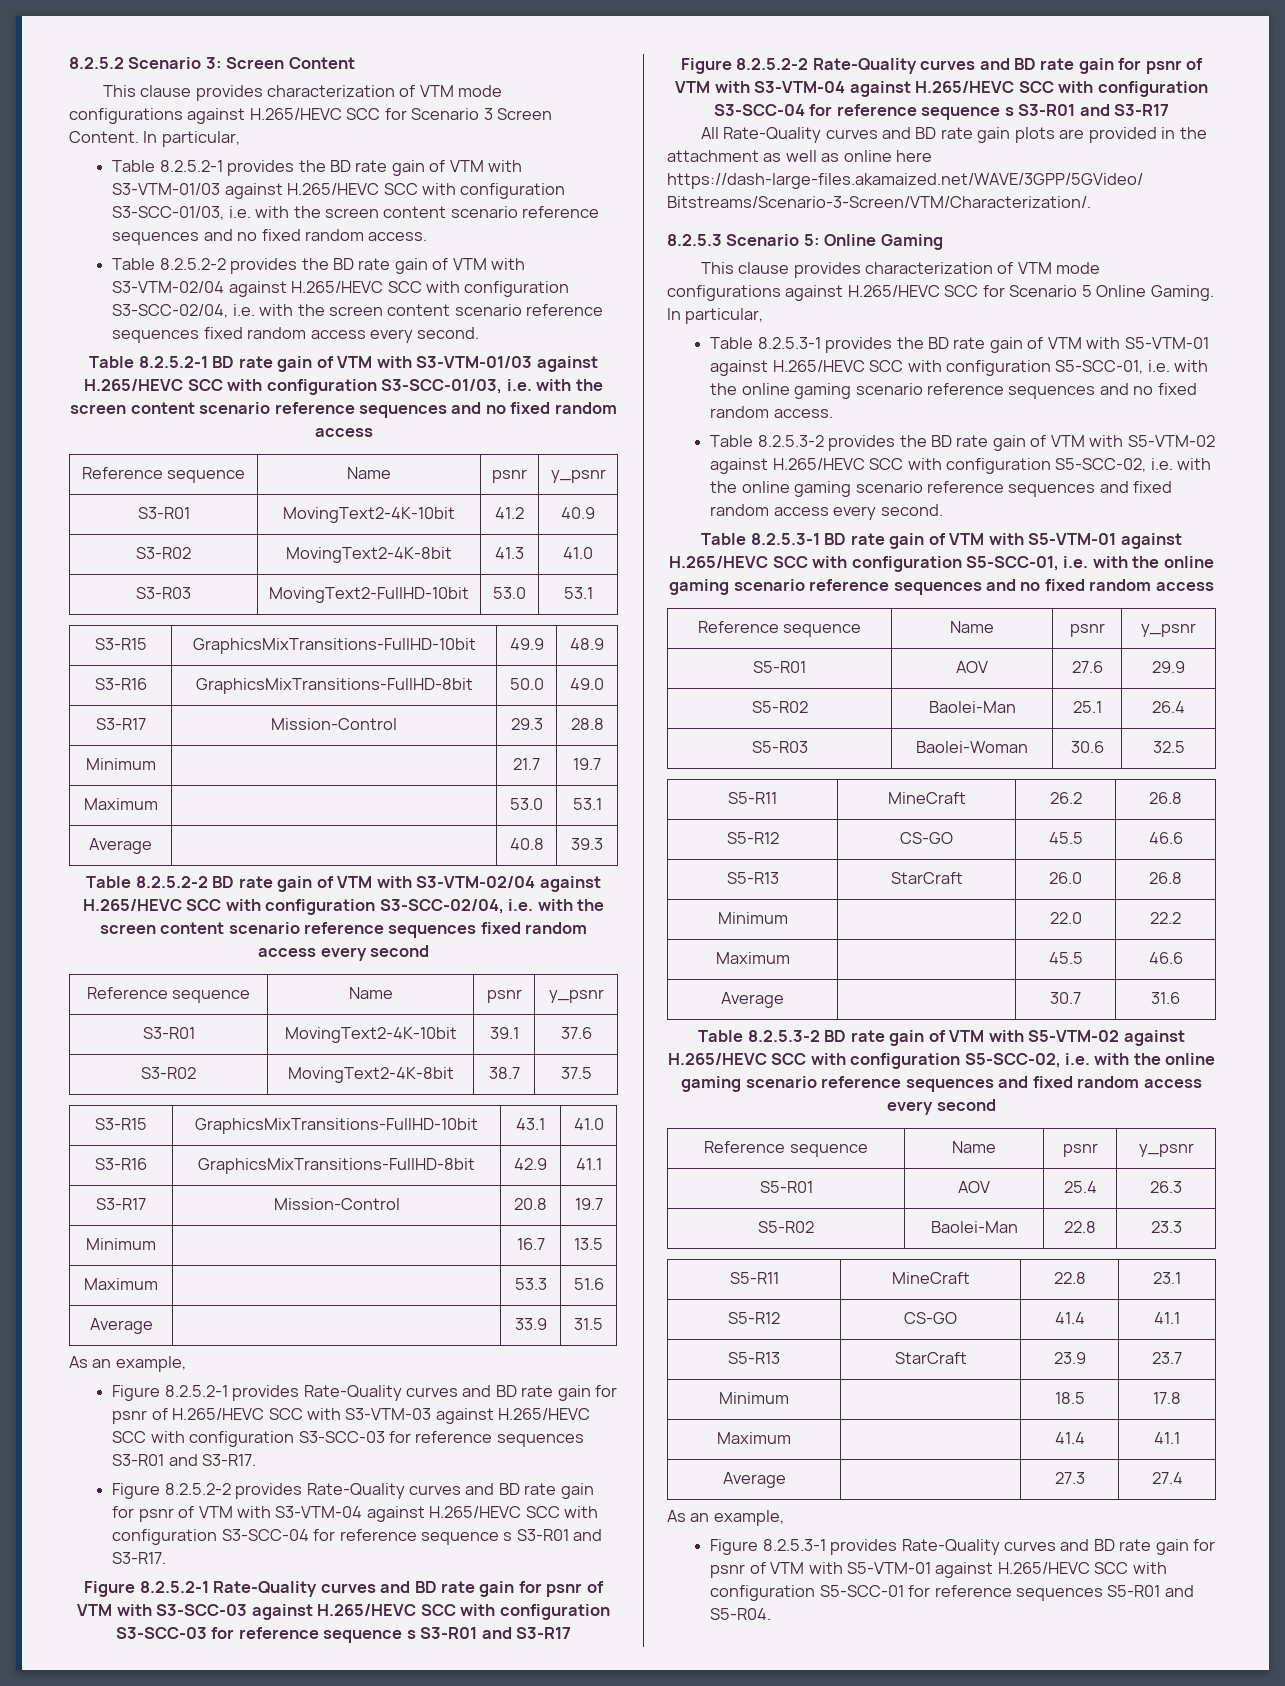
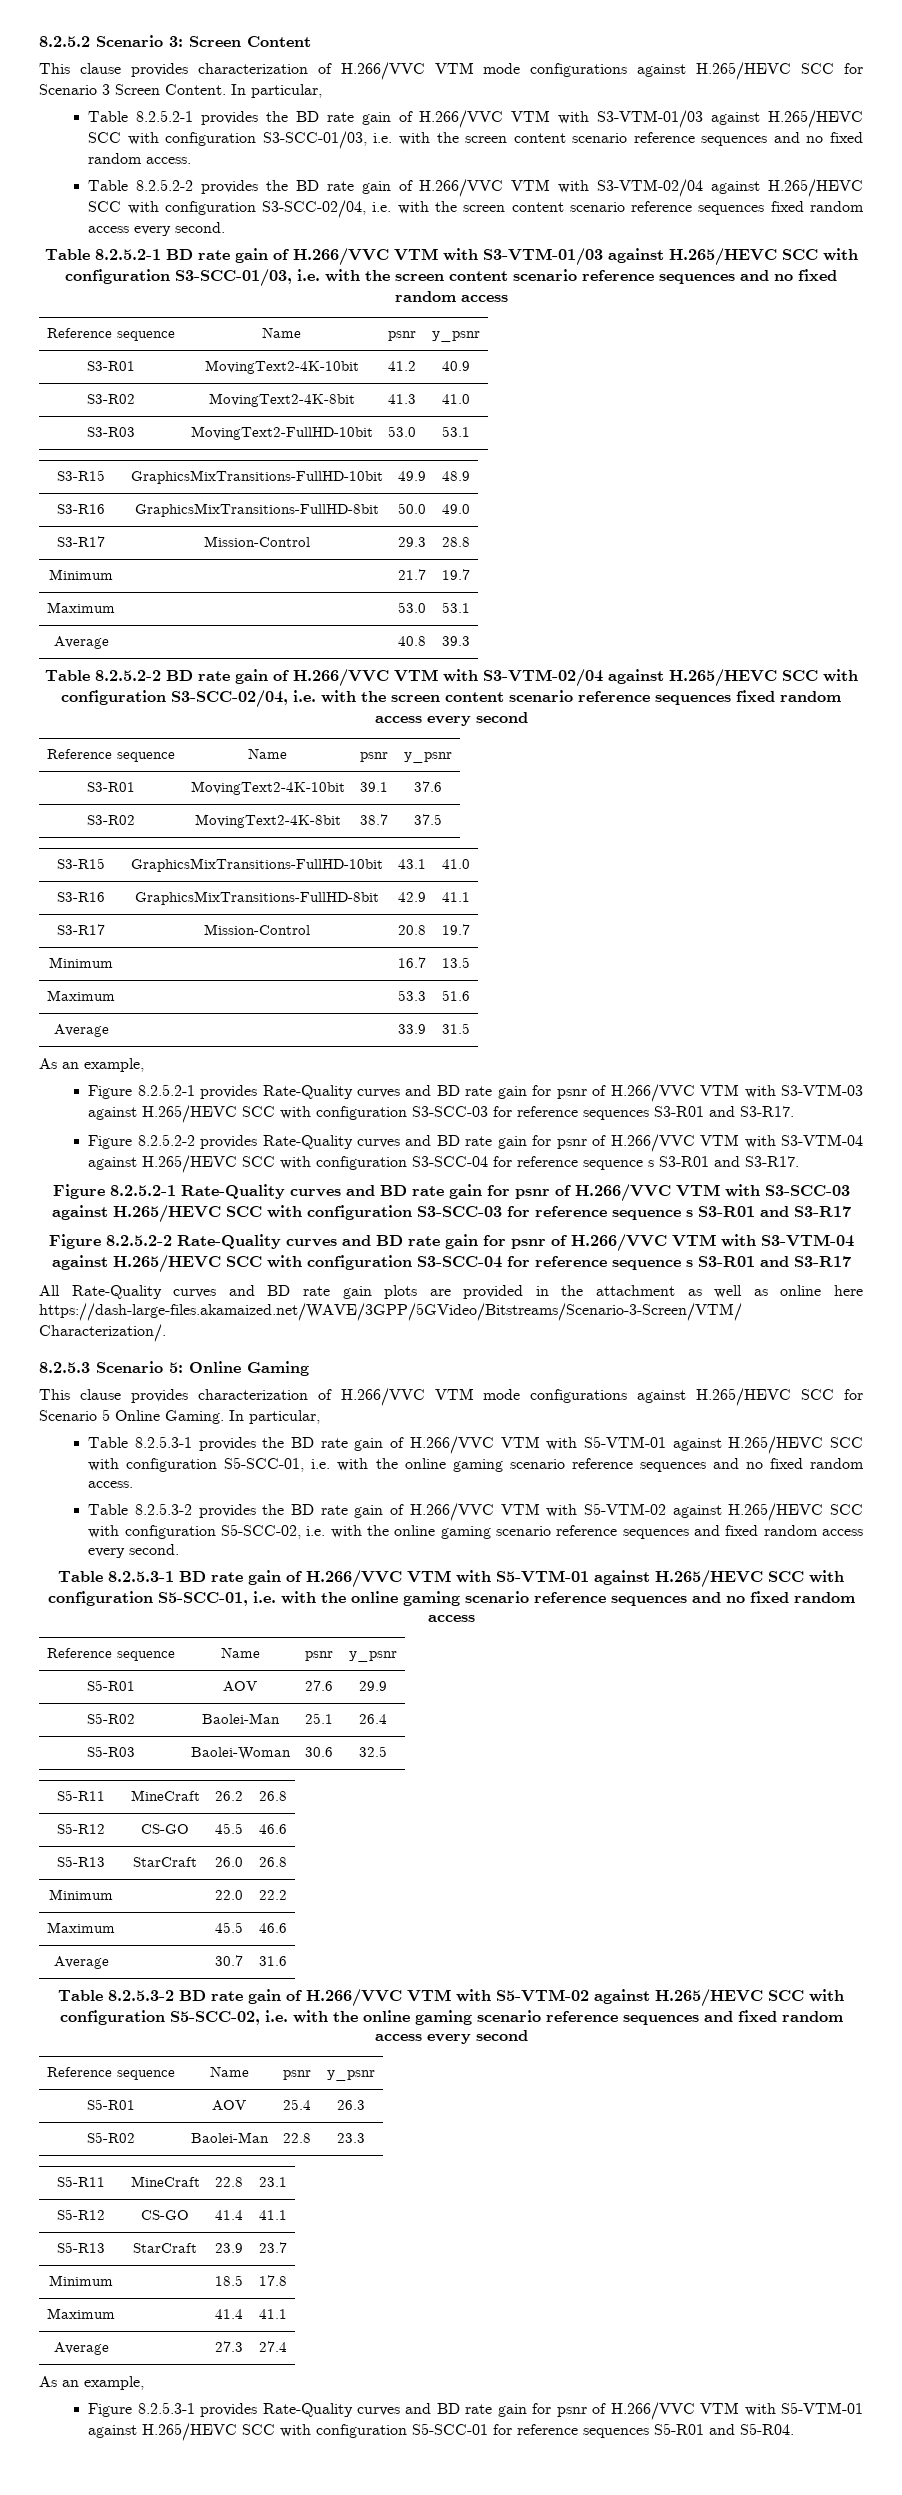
(416, 91) none -> [340,62,425,80] H.266/VVC
(446, 166) none -> [419,110,504,128] H.266/VVC
(449, 264) none -> [419,179,504,197] H.266/VVC
(334, 362) none -> [292,248,389,266] H.266/VVC
(334, 882) none -> [292,669,389,687] H.266/VVC
[172,1408,303,1420] H.265/HEVC SCC -> [610,1084,740,1102] H.266/VVC VTM
(195, 1512) none -> [610,1134,695,1152] H.266/VVC
(604, 1587) none -> [574,1184,671,1202] H.266/VVC
(1204, 64) none -> [570,1234,667,1252] H.266/VVC
(1014, 268) none -> [340,1388,425,1406] H.266/VVC
(1044, 343) none -> [409,1436,494,1454] H.266/VVC
(1047, 441) none -> [409,1503,494,1521] H.266/VVC
(946, 539) none -> [306,1570,402,1588] H.266/VVC
(946, 1036) none -> [306,1989,402,2007] H.266/VVC
(766, 1568) none -> [610,2402,695,2420] H.266/VVC

